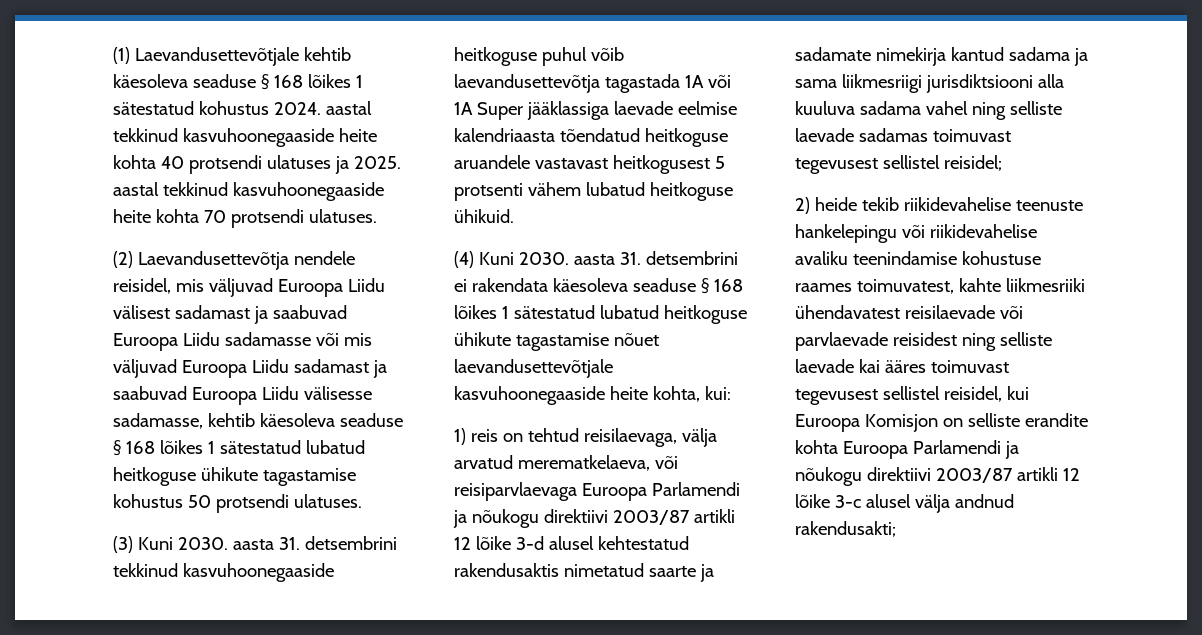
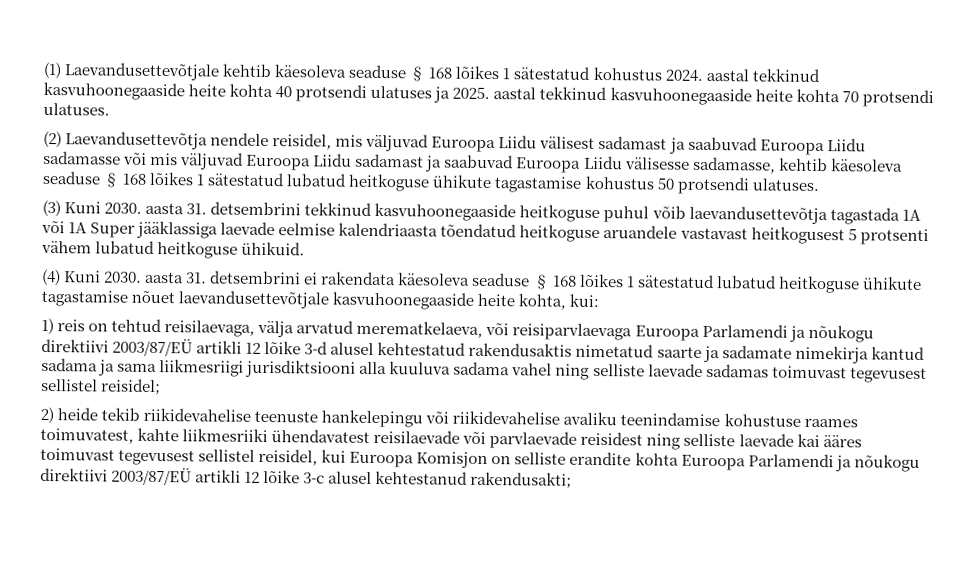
[612,510,690,525] 2003/87 -> [112,338,194,357] 2003/87/EÜ
[935,468,1013,483] 2003/87 -> [111,467,193,486] 2003/87/EÜ
[914,494,1014,513] välja andnud -> [375,470,469,485] kehtestanud

